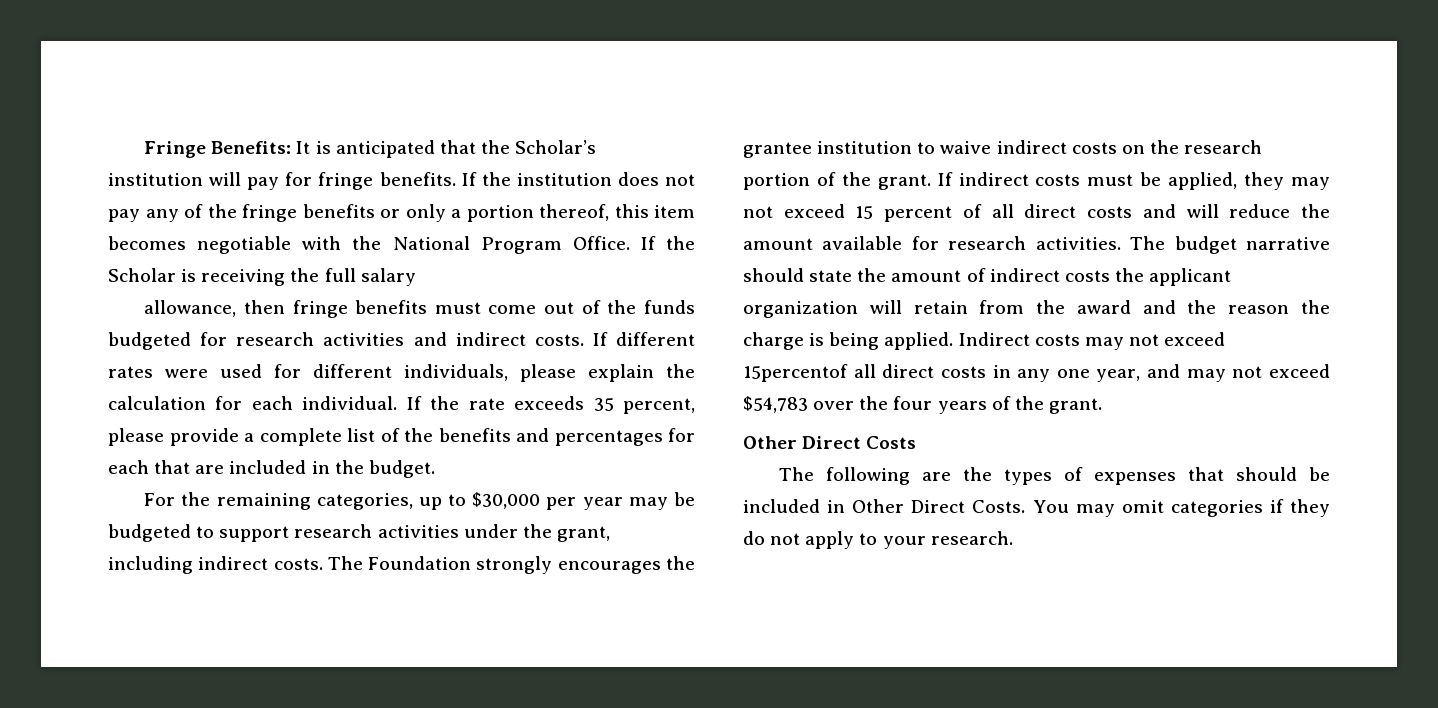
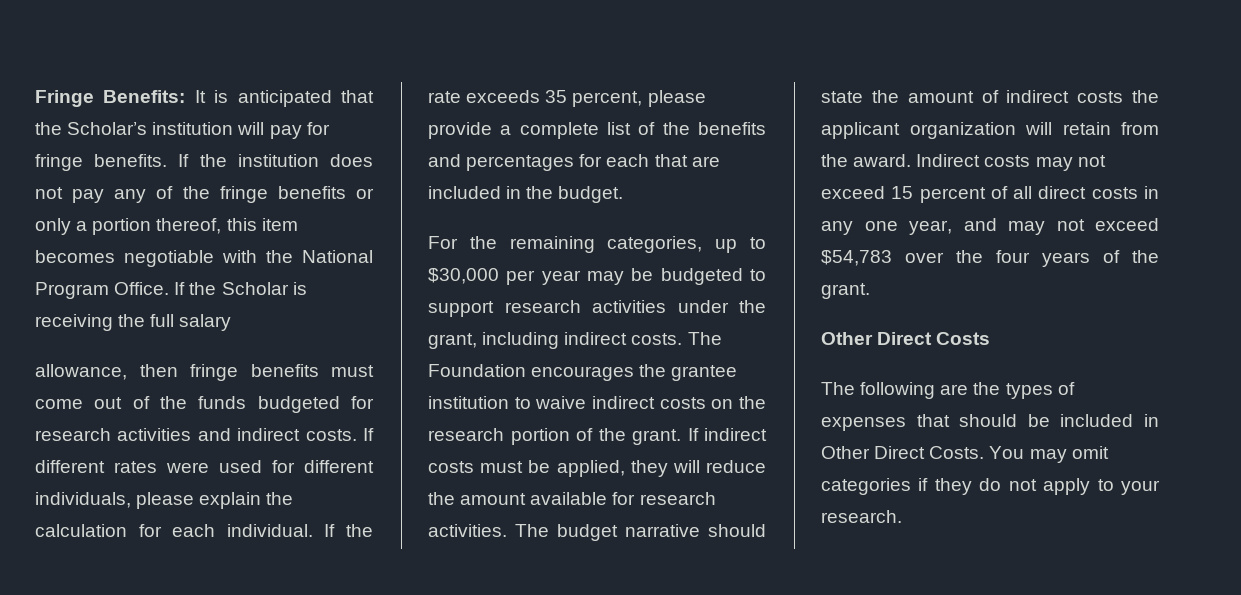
[476,556,553,574] strongly -> (526, 370) none
[1290,177,1330,190] [743,204,1176,222] may not exceed 15 percent of all direct costs and -> (668, 468) none
[1076,300,1330,314] [743,332,954,350] award and the reason the charge is being applied. -> [853,154,912,167] award.
[743,364,848,382] 15percentof -> [891,186,1008,203] 15 percent of

